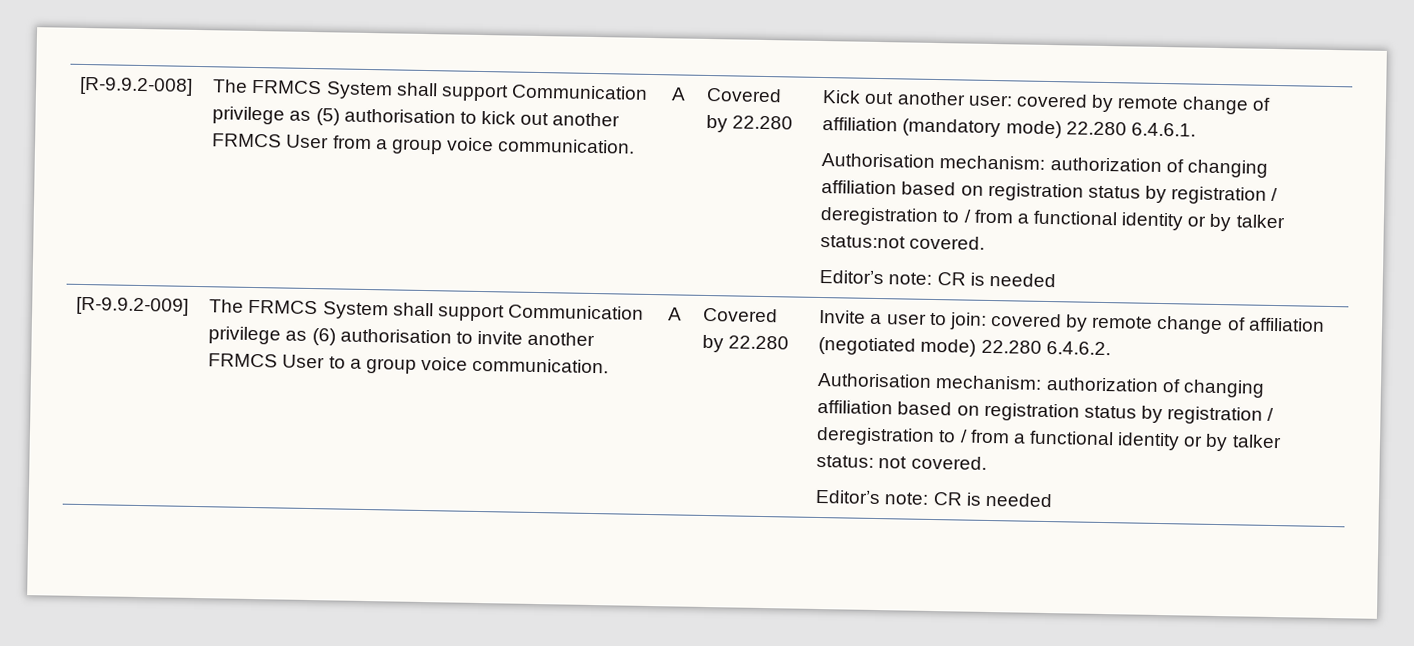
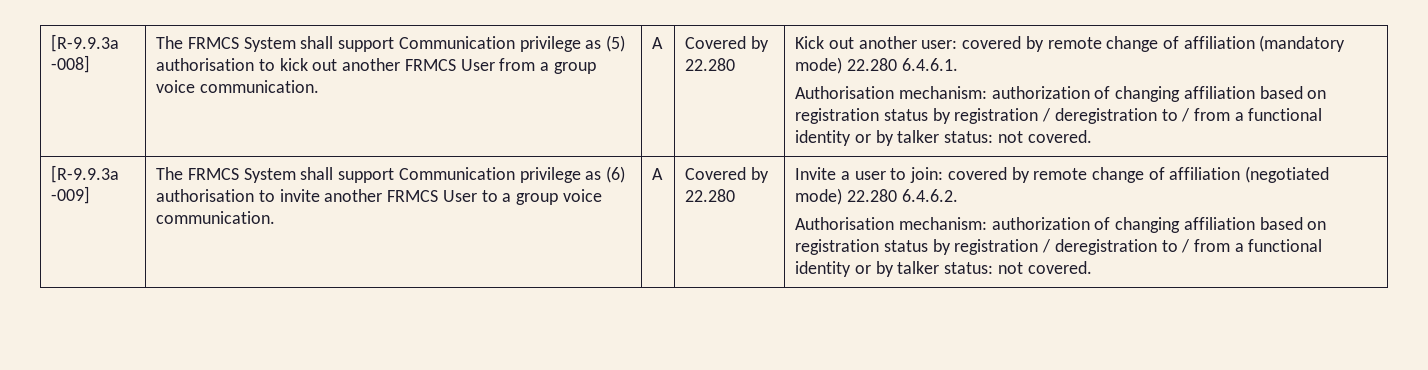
[79,76,194,96] [R-9.9.2-008] -> [51,34,120,52] [51,55,91,73] [R-9.9.3a -008]
[820,234,986,250] [819,269,1056,288] [76,296,190,316] status:not covered. // Editor’s note: CR is needed // [R-9.9.2-009] -> [944,130,1092,143] [51,165,120,183] [51,186,91,204] status: not covered. // [R-9.9.3a -009]
[815,489,1053,508] // Editor’s note: CR is needed -> (1092, 267) none

